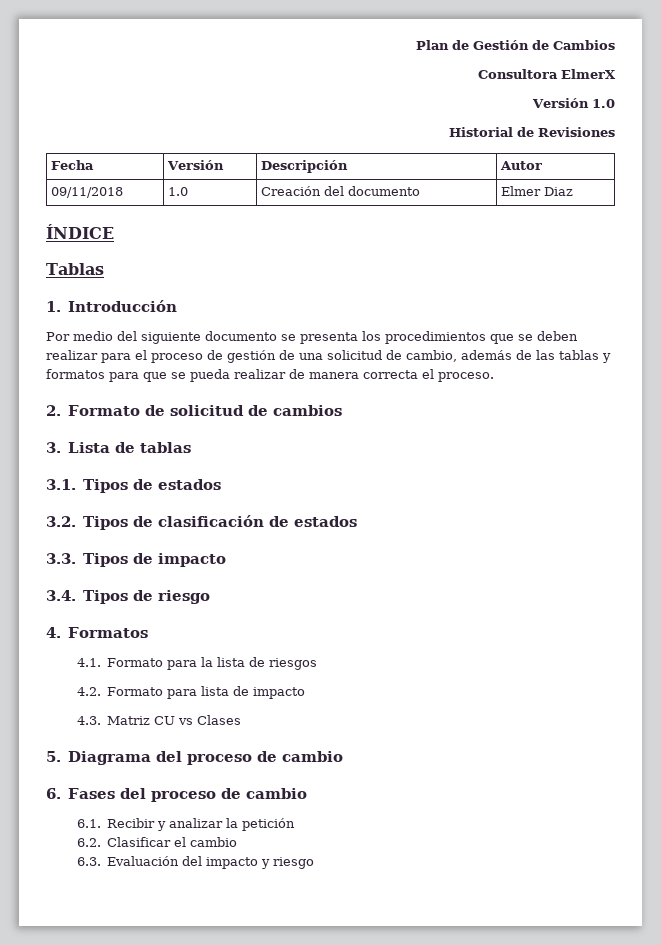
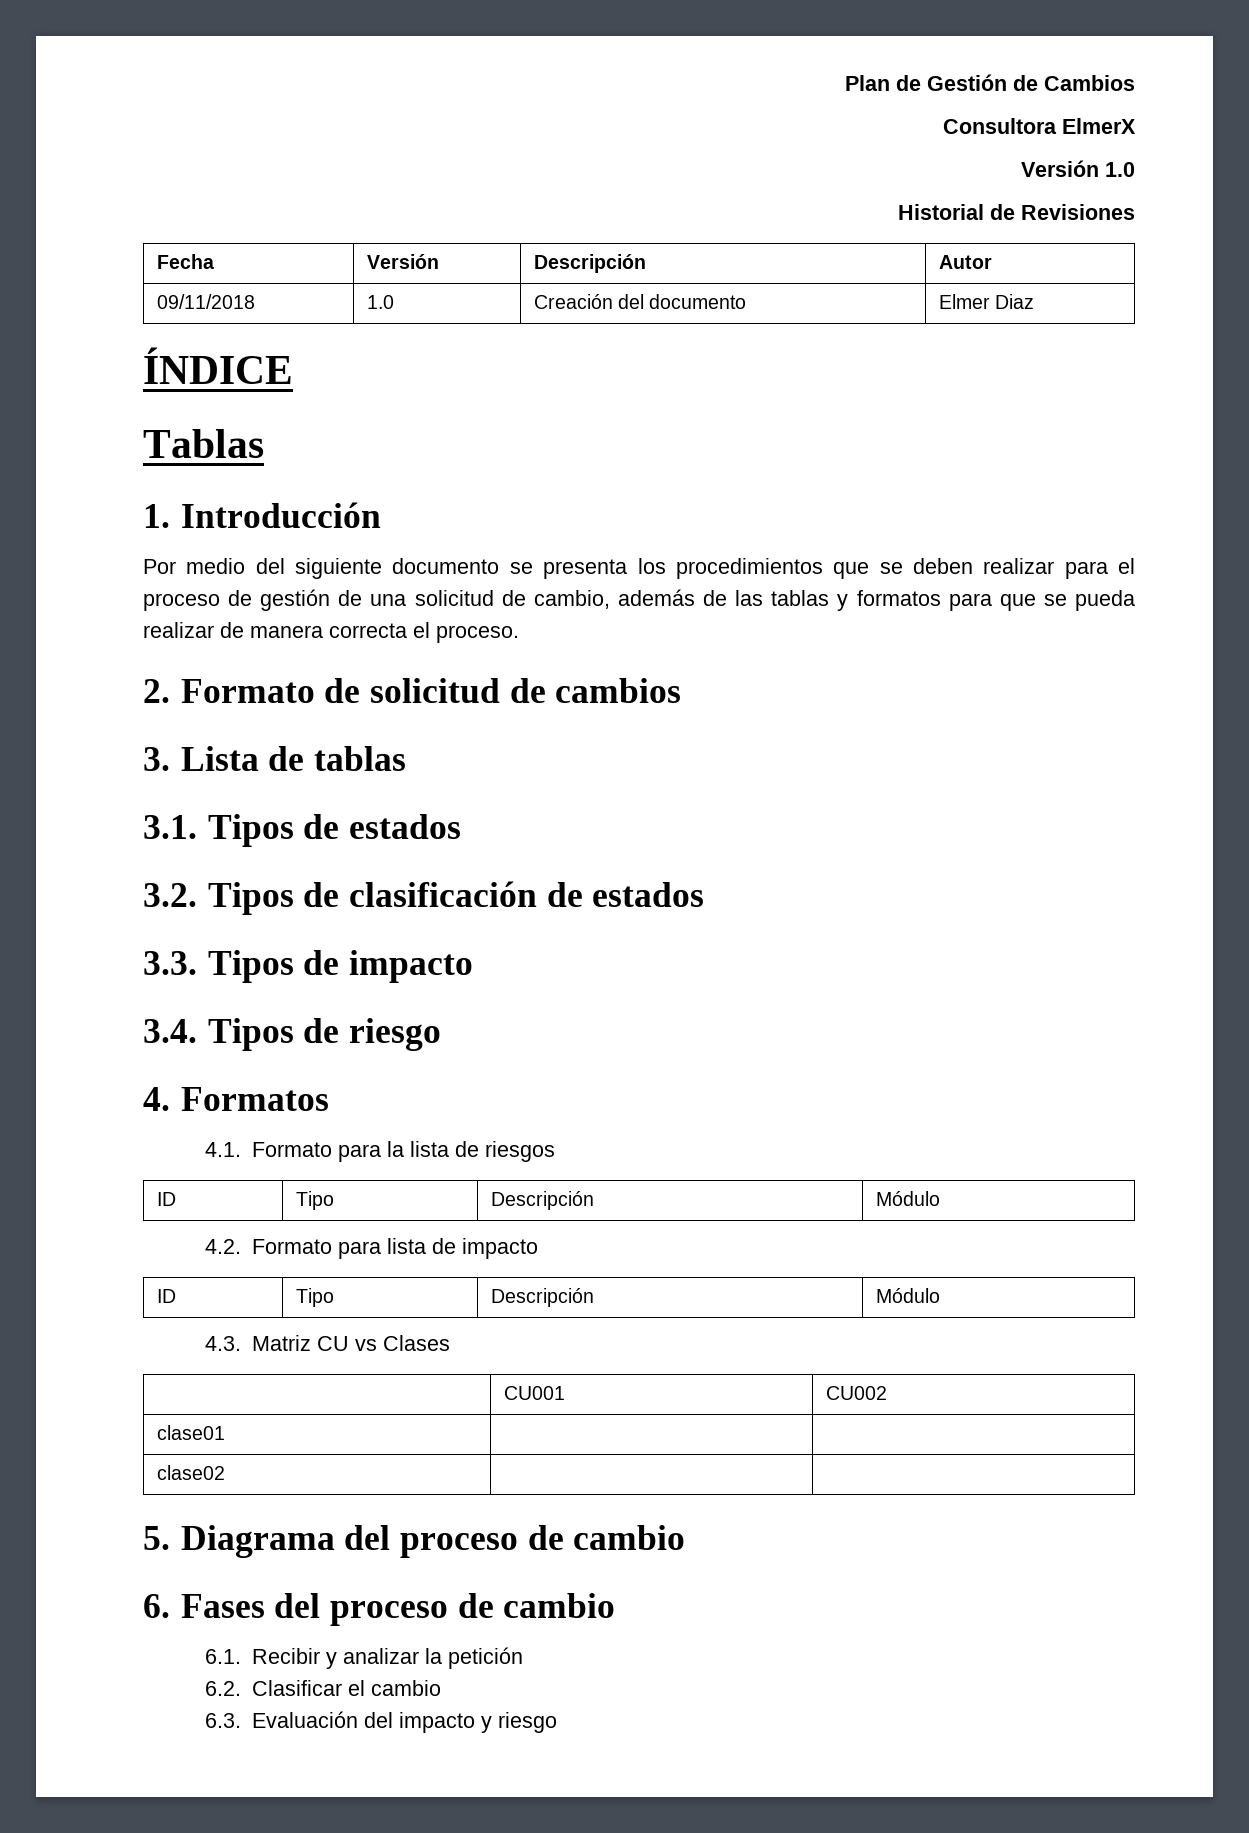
(318, 664) none -> [156,1192,176,1206] [295,1191,334,1210] [490,1191,594,1210] [875,1191,940,1206] // ID | Tipo | Descripción | Módulo
(306, 693) none -> [156,1289,176,1303] [295,1288,334,1307] [490,1288,594,1307] [875,1288,940,1303] // ID | Tipo | Descripción | Módulo
(242, 720) none -> [503,1386,565,1400] [825,1386,887,1400] [156,1425,225,1440] [156,1465,225,1480] // | CU001 | CU002 // clase01 | | // clase02 | |

